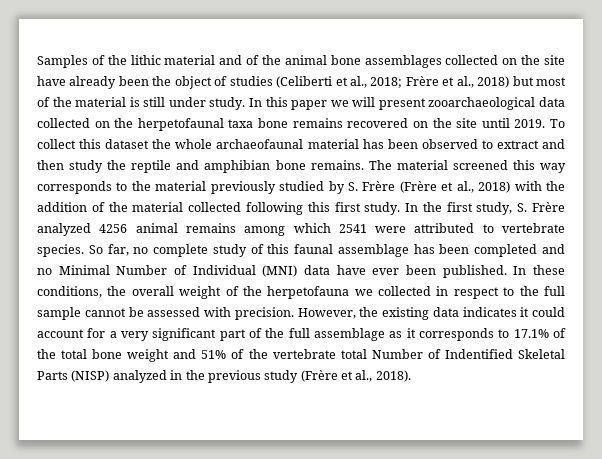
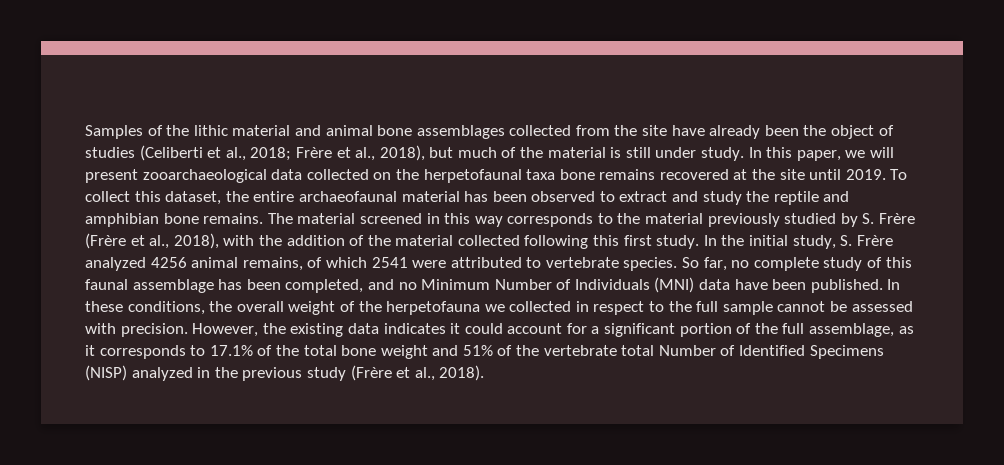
[246,55,281,65] of the -> (321, 130) none
[502,58,518,65] on -> [575,125,610,136] from
[477,76,566,88] 2018) but most -> [379,145,497,161] 2018), but much
[291,100,328,110] paper -> [796,150,841,161] paper,
[412,121,428,128] on -> [733,169,748,180] at
[105,139,213,149] dataset the whole -> [165,191,295,205] dataset, the entire
[37,160,64,170] then -> (699, 196) none
(508, 165) none -> [426,213,440,224] in
[478,181,511,193] 2018) -> [173,233,219,249] 2018),
[446,202,473,212] first -> [749,235,789,246] initial
[185,223,286,236] remains among -> [242,257,323,271] remains, of
[474,244,538,257] completed -> [285,279,364,293] completed,
[58,265,256,275] Minimal Number of Individual -> [421,279,650,290] Minimum Number of Individuals
[372,268,400,275] ever -> (768, 284) none
[121,328,246,341] very significant part -> [604,323,732,337] significant portion
[314,328,385,341] assemblage -> [809,323,895,337] assemblage,
[444,349,565,359] [37,371,68,380] Indentified Skeletal Parts -> [739,345,884,359] Identified Specimens

